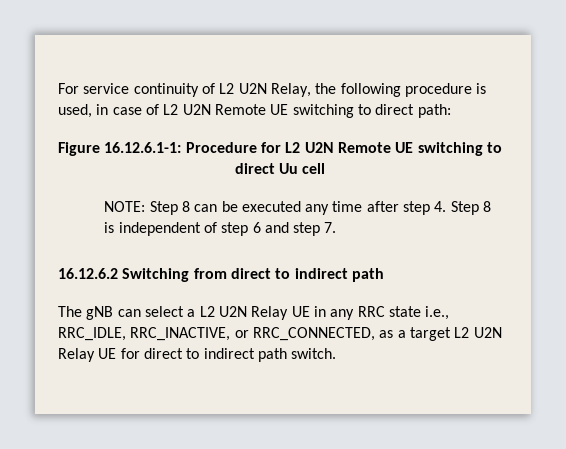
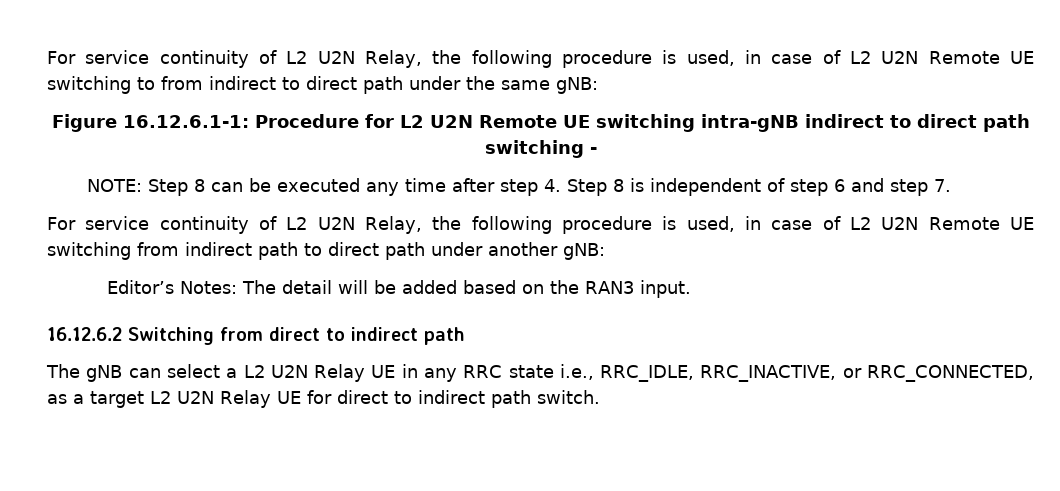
[375,104,451,118] direct path: -> [161,76,598,94] from indirect to direct path under the same gNB:
[486,142,502,153] [234,163,326,174] to direct Uu cell -> [700,114,1030,132] [484,140,597,158] intra-gNB indirect to direct path switching -
(337, 227) none -> [47,216,1035,234] [47,242,605,260] [106,280,691,298] // For service continuity of L2 U2N Relay, the following procedure is used, in case of L2 U2N Remote UE switching from indirect path to direct path under another gNB: // Editor’s Notes: The detail will be added based on the RAN3 input.

